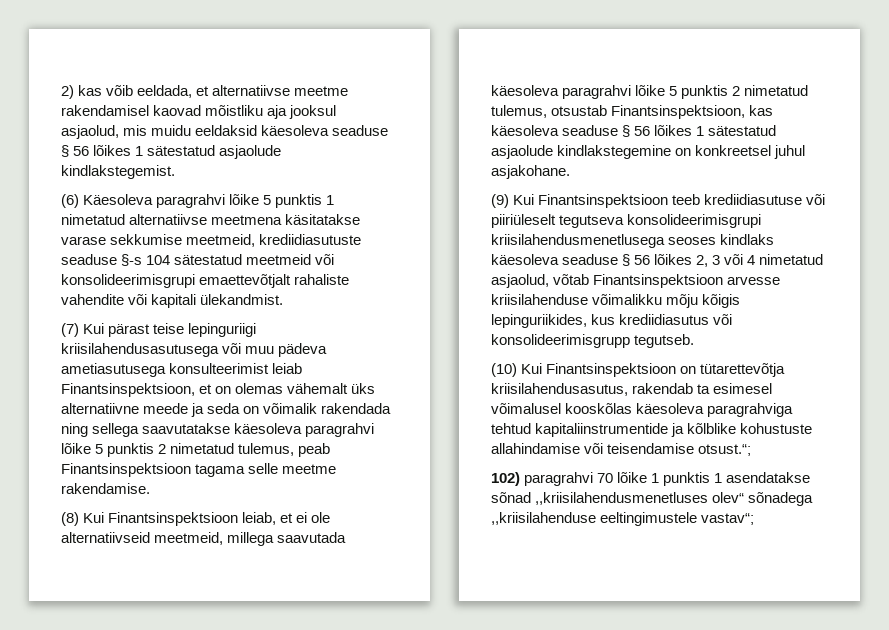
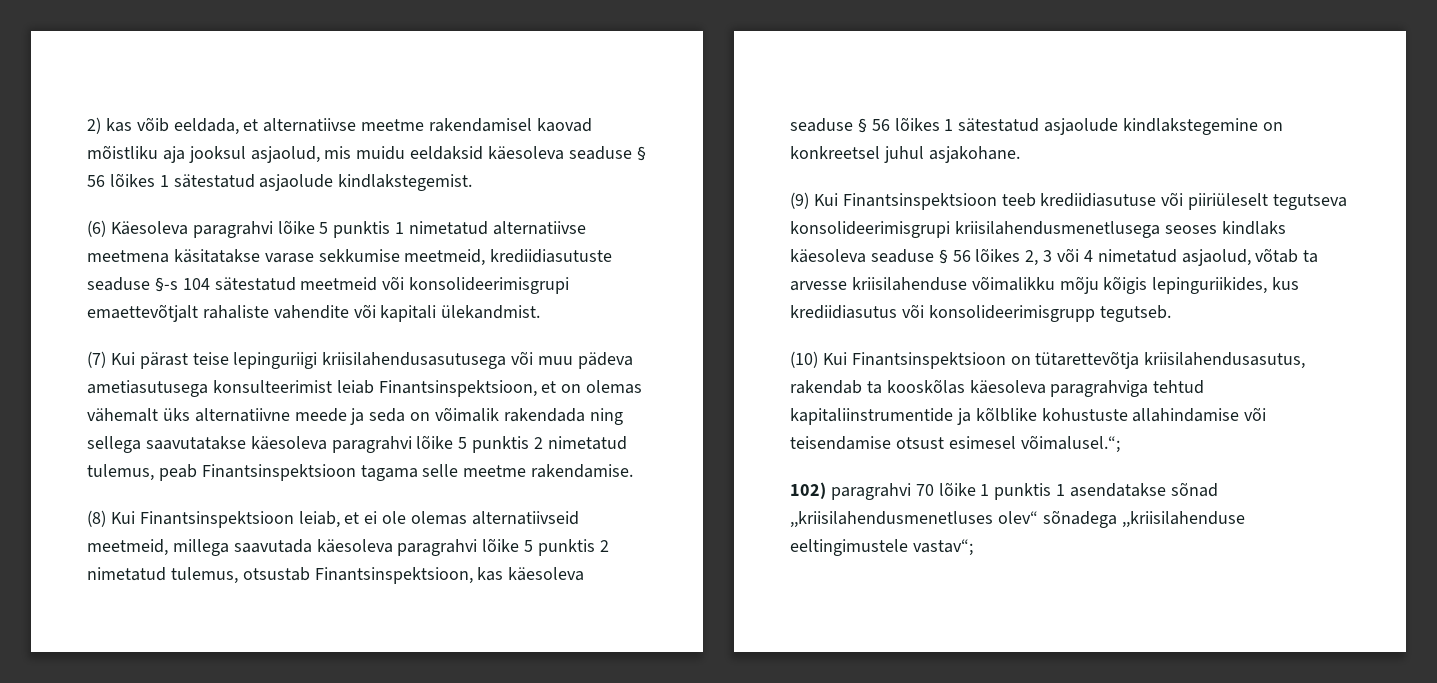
(331, 517) none -> [411,511,468,525] olemas
[593,274,724,288] Finantsinspektsioon -> [1303,250,1319,263] ta
[713,383,773,394] [491,403,561,414] esimesel võimalusel -> (882, 387) none
[698,444,752,456] otsust.“; -> [895,435,1120,453] otsust esimesel võimalusel.“;

